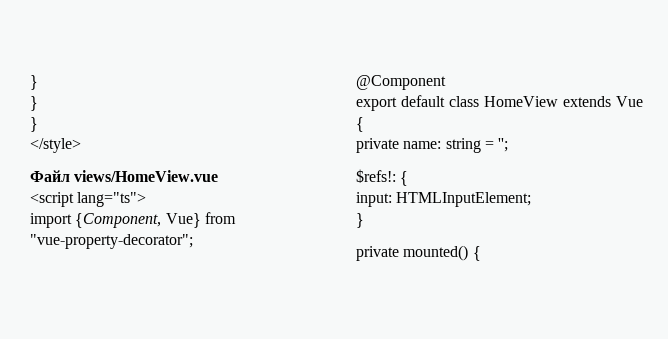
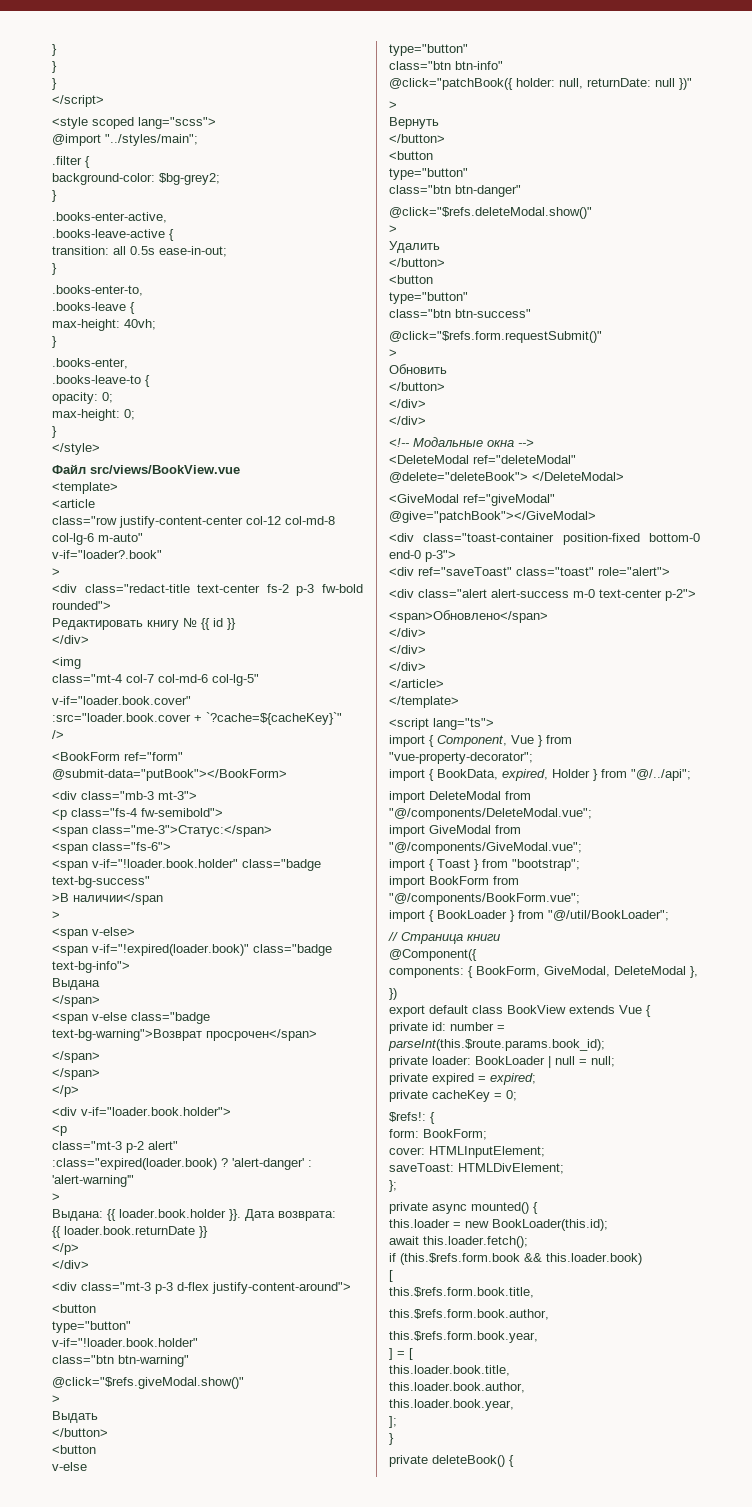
[30,138,81,153] [30,170,219,182] [30,192,147,207] [30,212,236,228] [30,234,193,249] [356,75,446,90] </style> // Файл views/HomeView.vue // <script lang="ts"> // import {Component, Vue} from "vue-property-decorator"; // @Component -> [52,95,104,107] [52,117,216,129] [52,134,198,146] [52,156,90,168] [52,173,220,185] [52,190,57,202] [52,212,167,223] [52,229,174,241] [52,246,227,257] [52,263,57,275] [52,285,143,296] [52,302,135,314] [52,319,156,331] [52,336,57,348] [52,358,128,369] [52,375,150,387] [52,392,113,404] [52,409,135,421] [52,426,57,438] [52,443,100,455] [52,464,240,474] [52,482,118,494] [52,499,95,508] [52,516,335,528] [52,533,143,545] [52,550,162,559] [52,568,60,576] [52,584,363,596] [52,601,111,610] [52,617,236,630] [52,635,89,644] [52,657,81,669] [52,674,259,686] [52,696,191,705] [52,712,342,725] [52,730,64,739] [52,752,183,761] [52,769,287,781] [52,791,197,800] [52,808,223,820] [52,825,272,837] [52,842,171,854] [52,859,321,871] [52,876,150,888] [52,893,163,905] [52,911,60,919] [52,927,135,939] [52,944,332,956] [52,961,130,973] [52,978,100,990] [52,995,100,1007] [52,1012,210,1024] [52,1029,317,1041] [52,1051,100,1063] [52,1068,100,1080] [52,1085,79,1097] [52,1107,231,1116] [52,1125,67,1136] [52,1141,178,1153] [52,1158,312,1170] [52,1175,134,1187] [52,1193,60,1201] [52,1209,336,1221] [52,1226,208,1238] [52,1243,79,1255] [52,1260,89,1269] [52,1282,351,1294] [52,1304,96,1313] [52,1321,131,1333] [52,1338,198,1347] [52,1355,189,1367] [52,1377,244,1389] [52,1395,60,1403] [52,1411,98,1423] [52,1428,108,1437] [52,1445,96,1454] [52,1462,87,1471] [389,44,468,56] [389,61,503,70] [389,78,692,90] [389,101,397,109] [389,117,439,129] [389,134,445,143] [389,151,433,160] [389,168,468,180] [389,185,521,197] [389,207,592,219] [389,225,397,233] [389,241,440,253] [389,258,445,267] [389,275,433,284] [389,292,468,304] [389,309,531,318] [389,331,602,343] [389,349,397,357] [389,364,447,374] [389,382,445,391] [389,399,426,408] [389,416,426,425] [389,437,534,447] [389,455,576,464] [389,472,624,483] [389,494,555,506] [389,511,596,523] [389,533,700,545] [389,550,456,562] [389,567,670,576] [389,589,696,601] [389,610,548,623] [389,628,426,637] [389,645,426,654] [389,662,426,671] [389,679,444,688] [389,696,459,708] [389,718,494,730] [389,735,572,747] [389,752,533,764] [389,769,691,781] [389,791,531,803] [389,808,592,820] [389,825,521,837] [389,842,582,854] [389,859,580,871] [389,876,519,888] [389,893,580,905] [389,910,669,922] [388,932,500,944] [389,949,477,961] [389,966,698,978] [389,988,397,1000] </script> // <style scoped lang="scss"> // @import "../styles/main"; // .filter { // background-color: $bg-grey2; // } // .books-enter-active, // .books-leave-active { // transition: all 0.5s ease-in-out; // } // .books-enter-to, // .books-leave { // max-height: 40vh; // } // .books-enter, // .books-leave-to { // opacity: 0; // max-height: 0; // } // </style> // Файл src/views/BookView.vue // <template> // <article // class="row justify-content-center col-12 col-md-8 col-lg-6 m-auto" // v-if="loader?.book" // > // <div class="redact-title text-center fs-2 p-3 fw-bold rounded"> // Редактировать книгу № {{ id }} // </div> // <img // class="mt-4 col-7 col-md-6 col-lg-5" // v-if="loader.book.cover" // :src="loader.book.cover + `?cache=${cacheKey}`" // /> // <BookForm ref="form" @submit-data="putBook"></BookForm> // <div class="mb-3 mt-3"> // <p class="fs-4 fw-semibold"> // <span class="me-3">Статус:</span> // <span class="fs-6"> // <span v-if="!loader.book.holder" class="badge text-bg-success" // >В наличии</span // > // <span v-else> // <span v-if="!expired(loader.book)" class="badge text-bg-info"> // Выдана // </span> // <span v-else class="badge text-bg-warning">Возврат просрочен</span> // </span> // </span> // </p> // <div v-if="loader.book.holder"> // <p // class="mt-3 p-2 alert" // :class="expired(loader.book) ? 'alert-danger' : 'alert-warning'" // > // Выдана: {{ loader.book.holder }}. Дата возврата: // {{ loader.book.returnDate }} // </p> // </div> // <div class="mt-3 p-3 d-flex justify-content-around"> // <button // type="button" // v-if="!loader.book.holder" // class="btn btn-warning" // @click="$refs.giveModal.show()" // > // Выдать // </button> // <button // v-else // type="button" // class="btn btn-info" // @click="patchBook({ holder: null, returnDate: null })" // > // Вернуть // </button> // <button // type="button" // class="btn btn-danger" // @click="$refs.deleteModal.show()" // > // Удалить // </button> // <button // type="button" // class="btn btn-success" // @click="$refs.form.requestSubmit()" // > // Обновить // </button> // </div> // </div> // <!-- Модальные окна --> // <DeleteModal ref="deleteModal" @delete="deleteBook"> </DeleteModal> // <GiveModal ref="giveModal" @give="patchBook"></GiveModal> // <div class="toast-container position-fixed bottom-0 end-0 p-3"> // <div ref="saveToast" class="toast" role="alert"> // <div class="alert alert-success m-0 text-center p-2"> // <span>Обновлено</span> // </div> // </div> // </div> // </article> // </template> // <script lang="ts"> // import { Component, Vue } from "vue-property-decorator"; // import { BookData, expired, Holder } from "@/../api"; // import DeleteModal from "@/components/DeleteModal.vue"; // import GiveModal from "@/components/GiveModal.vue"; // import { Toast } from "bootstrap"; // import BookForm from "@/components/BookForm.vue"; // import { BookLoader } from "@/util/BookLoader"; // // Страница книги // @Component({ // components: { BookForm, GiveModal, DeleteModal }, // })
[484,96,558,107] HomeView -> [507,1005,566,1014] BookView
[403,138,509,153] [356,169,409,186] [356,192,532,207] name: string = ''; // $refs!: { // input: HTMLInputElement; -> [432,1022,505,1031] [388,1039,605,1051] [389,1056,615,1068] [389,1073,536,1085] [389,1090,517,1102] [389,1112,435,1124] [389,1129,487,1140] [389,1146,545,1158] [389,1163,564,1174] [389,1180,397,1192] [389,1202,538,1214] [389,1219,608,1231] [389,1236,528,1248] [389,1253,642,1265] [389,1270,393,1282] [389,1287,534,1298] [389,1309,549,1320] [389,1331,538,1343] [389,1348,413,1360] [389,1365,510,1376] [389,1382,525,1393] [389,1399,514,1411] [389,1416,397,1428] id: number = parseInt(this.$route.params.book_id); // private loader: BookLoader | null = null; // private expired = expired; // private cacheKey = 0; // $refs!: { // form: BookForm; // cover: HTMLInputElement; // saveToast: HTMLDivElement; // }; // private async mounted() { // this.loader = new BookLoader(this.id); // await this.loader.fetch(); // if (this.$refs.form.book && this.loader.book) // [ // this.$refs.form.book.title, // this.$refs.form.book.author, // this.$refs.form.book.year, // ] = [ // this.loader.book.title, // this.loader.book.author, // this.loader.book.year, // ];
[403,245,469,261] mounted() -> [432,1455,505,1467] deleteBook()

